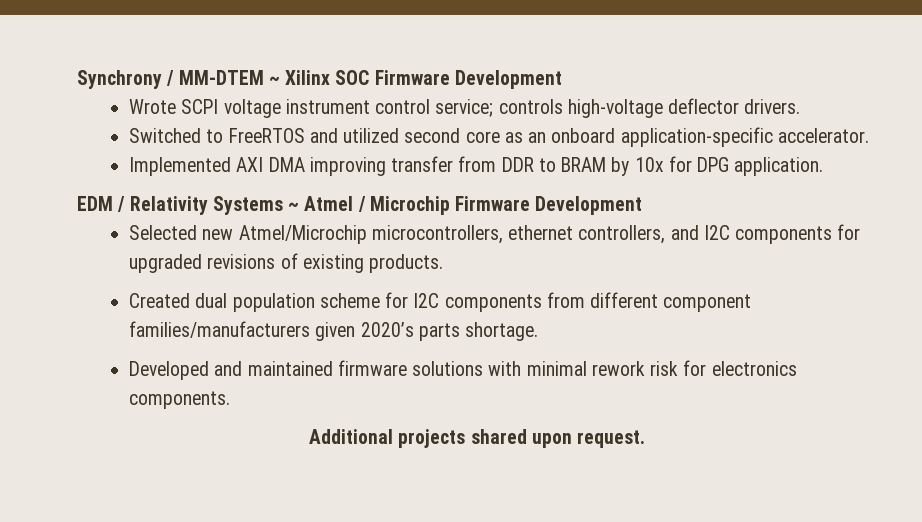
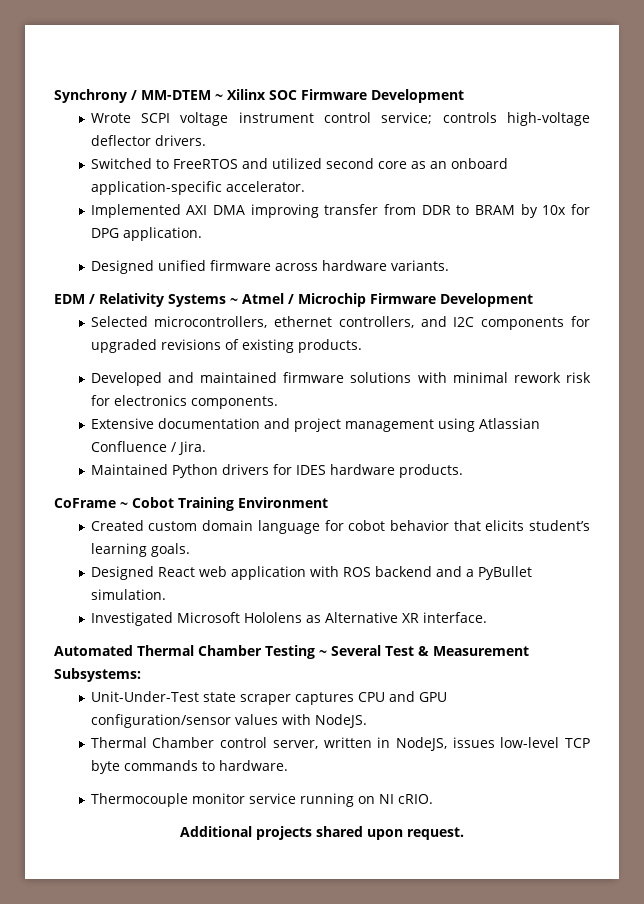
(824, 166) none -> [90,260,449,274] // Designed unified firmware across hardware variants.
[202,225,367,244] new Atmel/Microchip -> (148, 321) none
[128,292,752,312] [128,321,539,341] // Created dual population scheme for I2C components from different component families/manufacturers given 2020’s parts shortage. -> (362, 346) none
(230, 400) none -> [90,418,540,432] [90,441,206,455] [90,464,463,478] [54,497,328,511] [90,520,591,534] [90,543,190,557] [90,566,532,580] [90,589,166,600] [90,612,487,626] [54,645,529,659] [54,668,141,682] [90,691,447,705] [90,714,367,728] [90,737,591,751] [90,760,288,774] [90,793,433,807] // Extensive documentation and project management using Atlassian Confluence / Jira. // Maintained Python drivers for IDES hardware products. // CoFrame ~ Cobot Training Environment // Created custom domain language for cobot behavior that elicits student’s learning goals. // Designed React web application with ROS backend and a PyBullet simulation. // Investigated Microsoft Hololens as Alternative XR interface. // Automated Thermal Chamber Testing ~ Several Test & Measurement Subsystems: // Unit-Under-Test state scraper captures CPU and GPU configuration/sensor values with NodeJS. // Thermal Chamber control server, written in NodeJS, issues low-level TCP byte commands to hardware. // Thermocouple monitor service running on NI cRIO.

